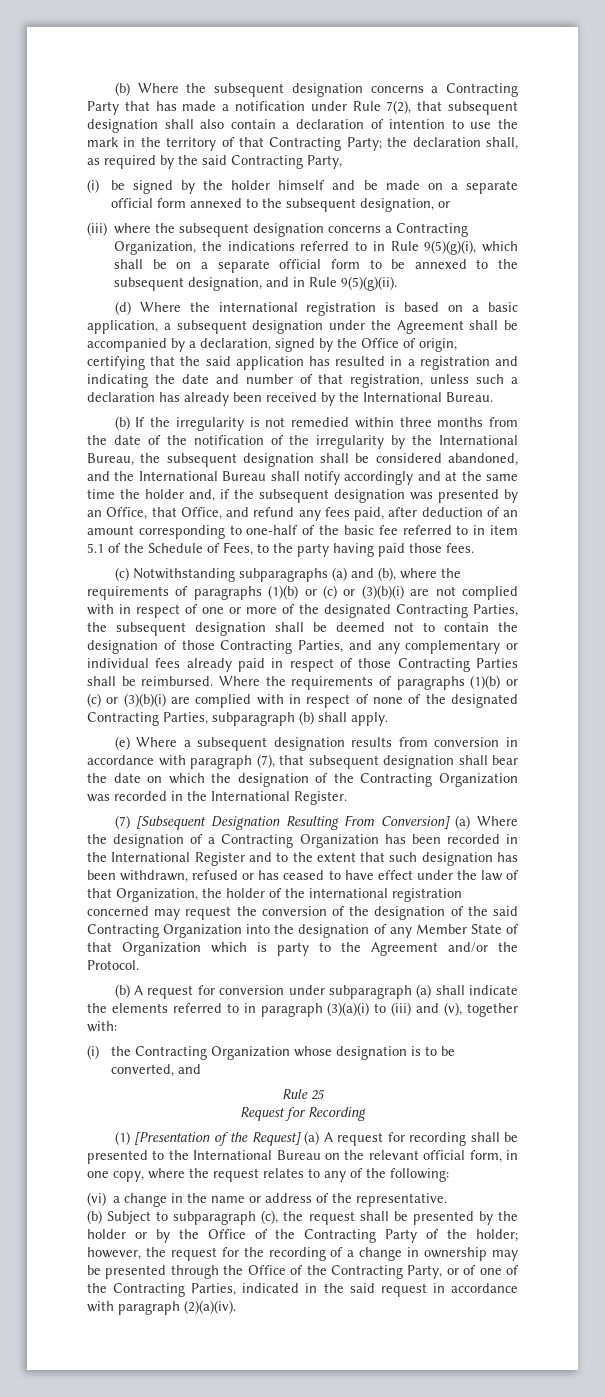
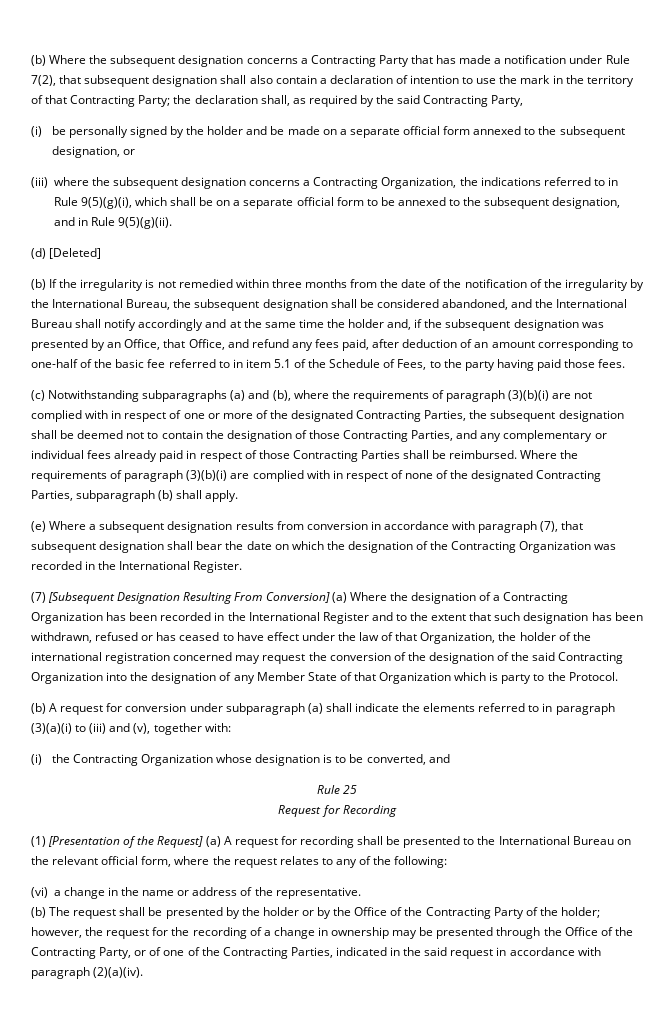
(125, 185) none -> [68,126,128,138] personally
[278,180,326,190] himself -> (244, 130) none
[139,302,518,316] [87,320,518,334] [87,338,457,352] [87,356,518,370] [87,374,518,388] [87,392,493,406] Where the international registration is based on a basic application, a subsequent designation under the Agreement shall be accompanied by a declaration, signed by the Office of origin, certifying that the said application has resulted in a registration and indicating the date and number of that registration, unless such a declaration has already been received by the International Bureau. -> [49,248,102,259] [Deleted]
[193,585,356,600] paragraphs (1)(b) or (c) or -> [446,390,506,402] paragraph
[396,675,518,690] [87,693,119,707] paragraphs (1)(b) or (c) or -> [124,470,184,482] paragraph
[371,942,518,956] Agreement and/or the -> (566, 676) none
[505,1150,518,1160] [87,1171,144,1182] in one copy, -> (172, 861) none
[107,1210,304,1225] Subject to subparagraph (c), the -> [49,907,71,916] The

